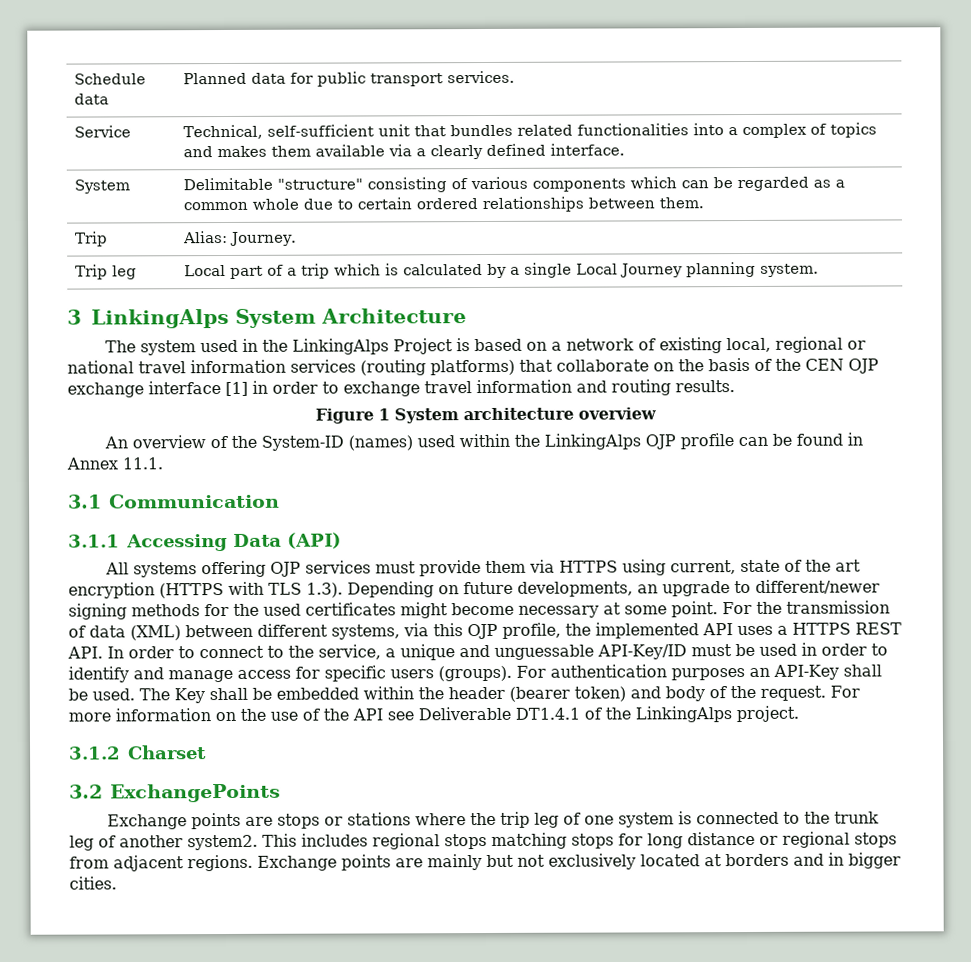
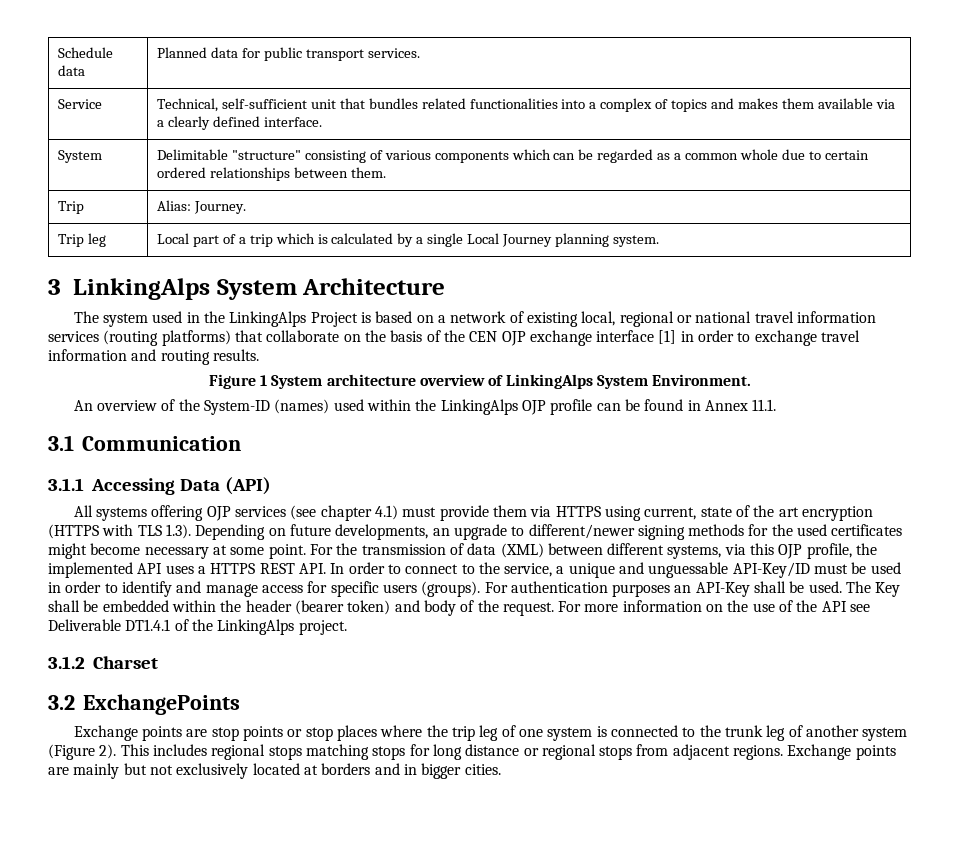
(657, 413) none -> [488,374,752,389] of LinkingAlps System Environment.
(372, 567) none -> [290,505,399,521] (see chapter 4.1)
[277,812,412,829] stops or stations -> [211,725,378,741] stop points or stop places
[187,834,258,851] system2. -> [862,727,908,741] [48,744,117,760] system (Figure 2).

